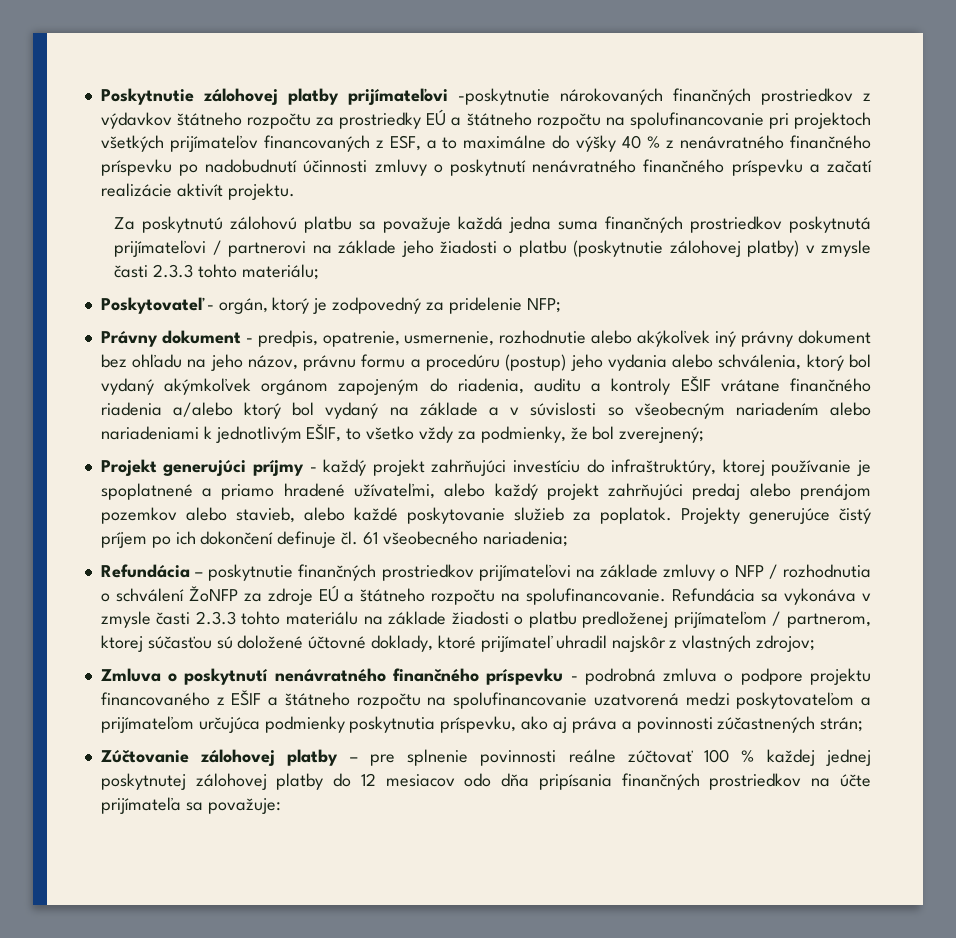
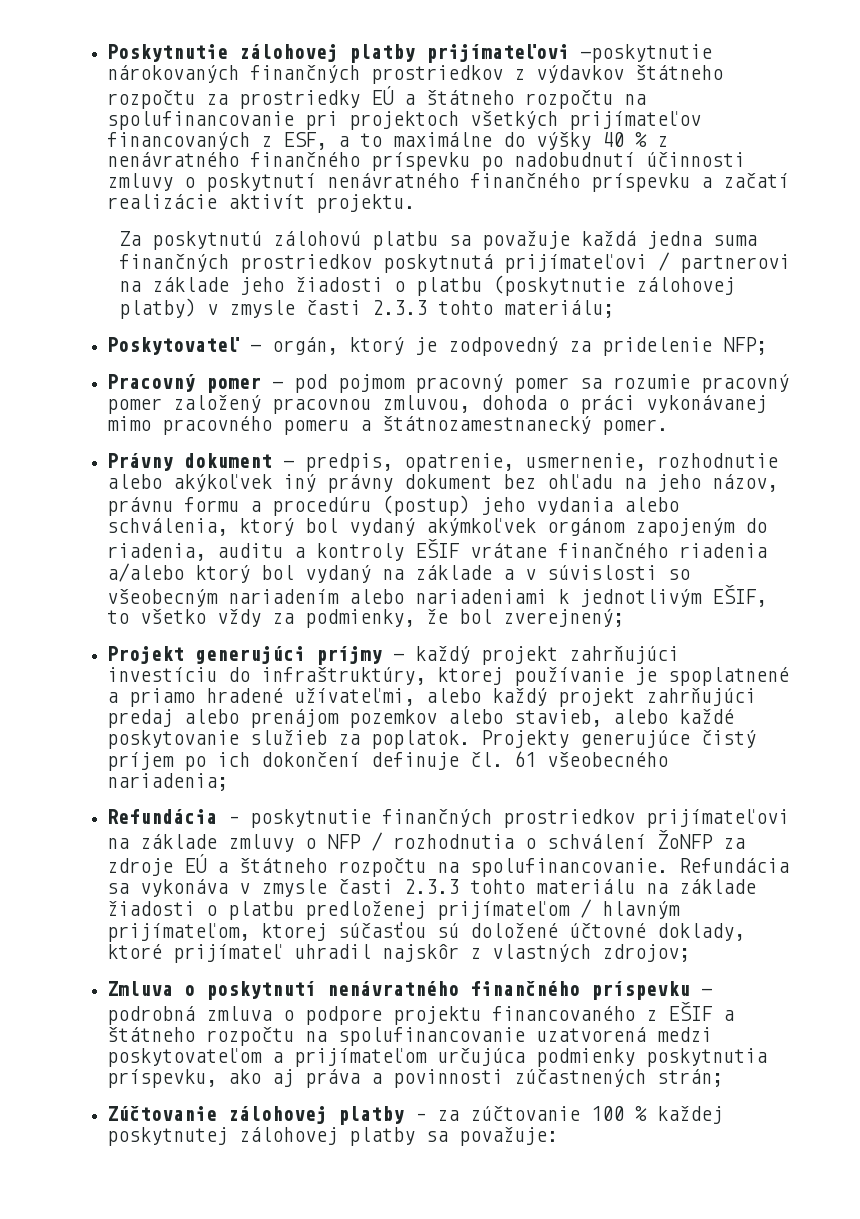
(561, 305) none -> [107,374,790,393] [107,395,768,414] [107,416,669,435] // Pracovný pomer - pod pojmom pracovný pomer sa rozumie pracovný pomer založený pracovnou zmluvou, dohoda o práci vykonávanej mimo pracovného pomeru a štátnozamestnanecký pomer.
[787,613,872,628] partnerom, -> [602,901,681,919] [107,923,251,942] hlavným prijímateľom,
[369,749,694,766] pre splnenie povinnosti reálne zúčtovať -> [437,1106,581,1121] za zúčtovanie
[825,749,871,766] jednej -> (724, 1115) none
[333,773,871,790] [100,797,181,814] do 12 mesiacov odo dňa pripísania finančných prostriedkov na účte prijímateľa -> (416, 1136) none

